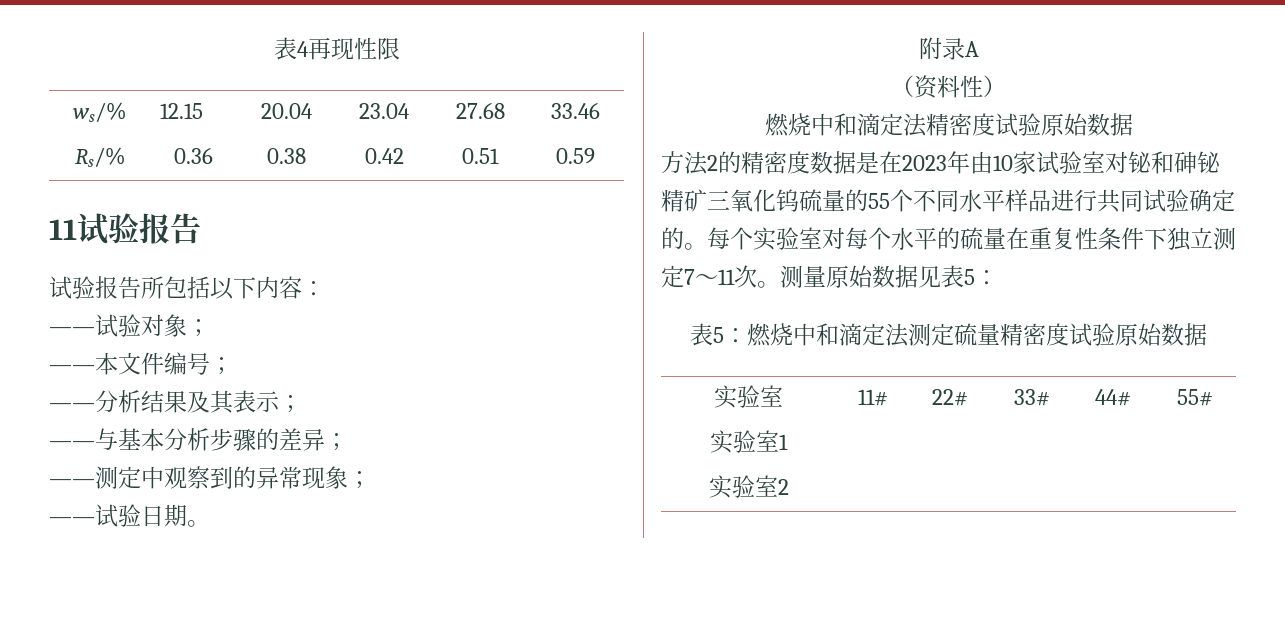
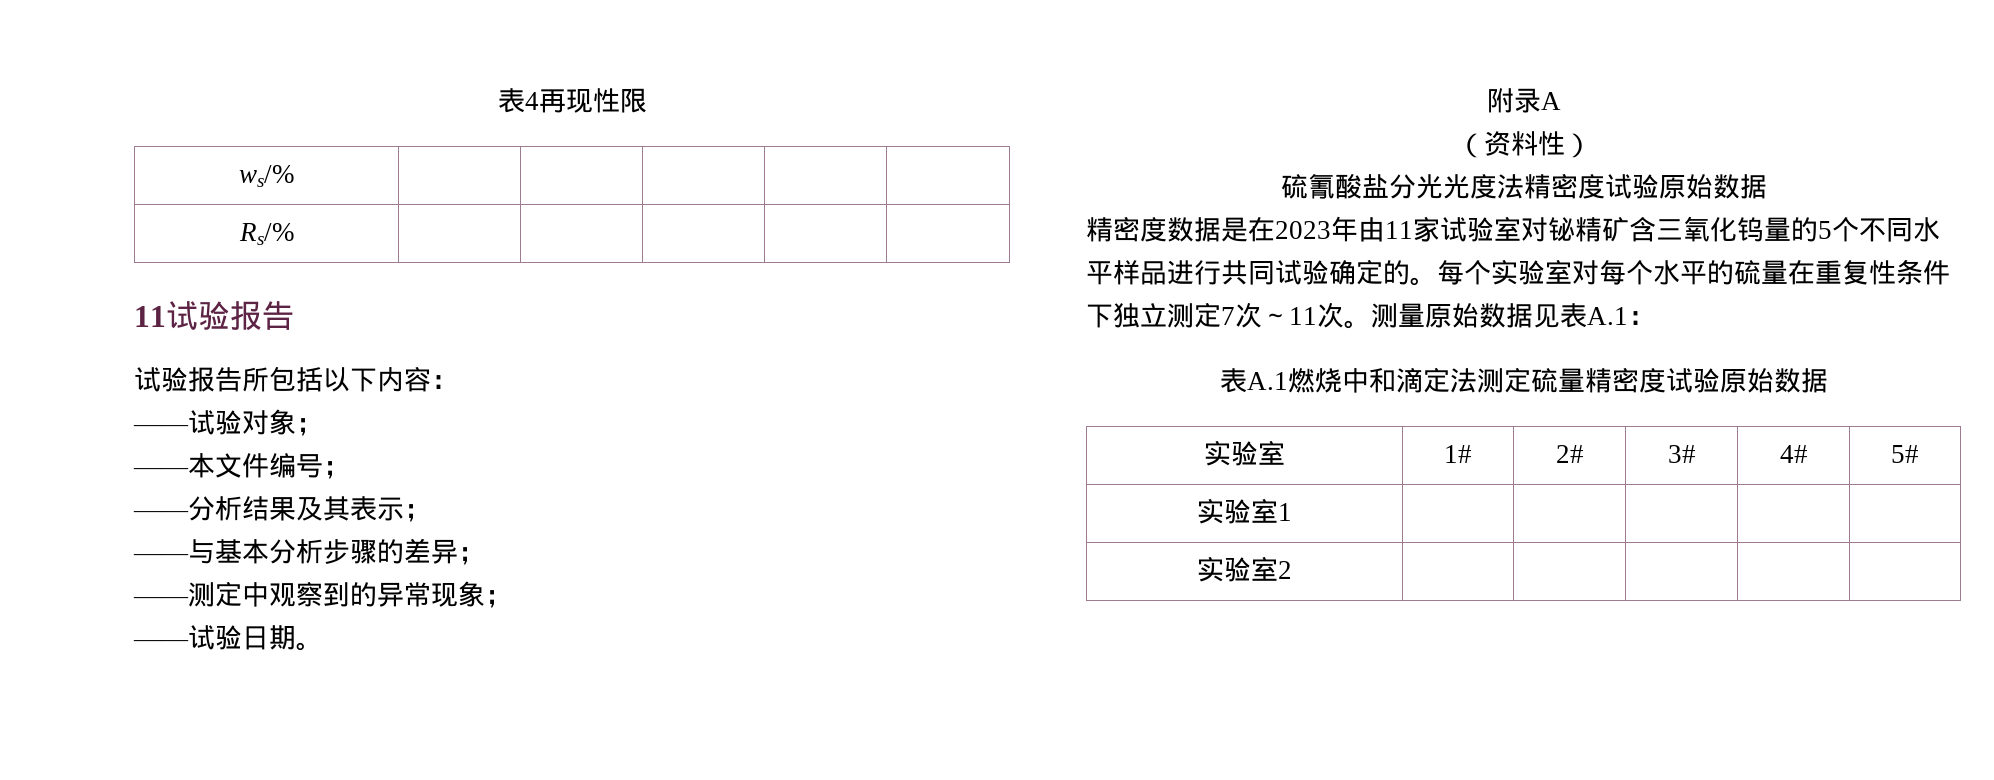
[160,103,204,119] [261,103,312,119] [359,103,409,119] [455,102,505,119] [551,102,600,119] [74,147,125,168] [174,147,213,164] [267,148,306,164] [364,148,404,164] [462,148,499,164] [556,148,595,164] 12.15 | 20.04 | 23.04 | 27.68 | 33.46 // Rs/% | 0.36 | 0.38 | 0.42 | 0.51 | 0.59 -> [238,223,294,245] | | | | // Rs/% | | | | |
[764,113,903,137] 燃烧中和滴定 -> [1281,173,1497,199] 硫氰酸盐分光光度
[661,151,741,175] 方法2的 -> (1767, 186) none
[993,155,1013,171] 10 -> [1385,221,1413,239] 11
[1151,151,1221,174] [661,189,890,212] 和砷铋精矿三氧化钨硫量的55 -> [1575,216,1832,242] 精矿含三氧化钨量的5
(695, 277) none -> [1235,302,1262,328] 次
[964,269,975,285] 5 -> [1587,307,1628,325] A.1
[713,327,747,343] 5： -> [1247,372,1288,390] A.1
[857,389,888,406] [932,389,968,406] [1013,389,1050,406] [1095,389,1131,406] [1176,389,1213,406] 11# | 22# | 33# | 44# | 55# -> [1444,445,1472,463] [1555,445,1584,463] [1667,445,1696,463] [1779,445,1808,463] [1891,445,1919,463] 1# | 2# | 3# | 4# | 5#

